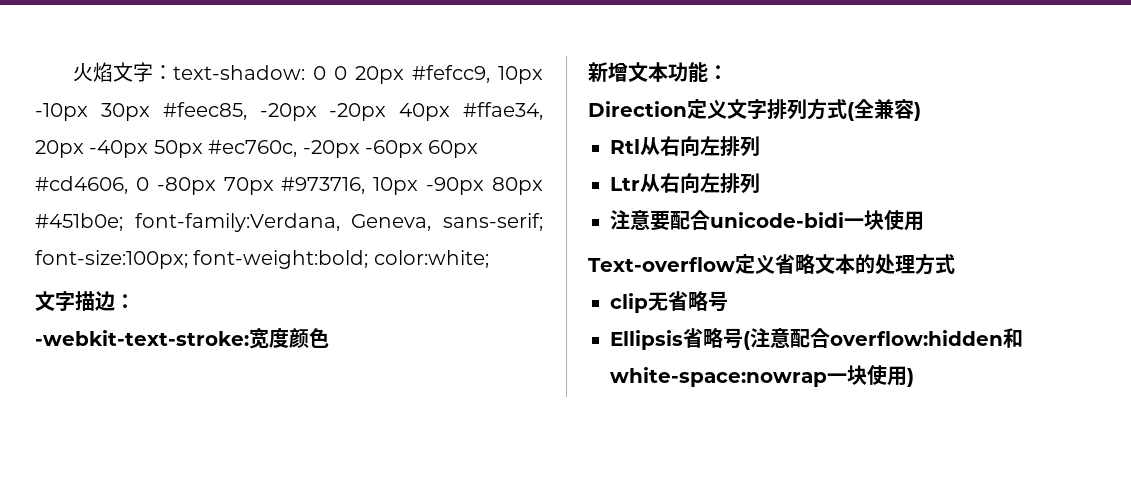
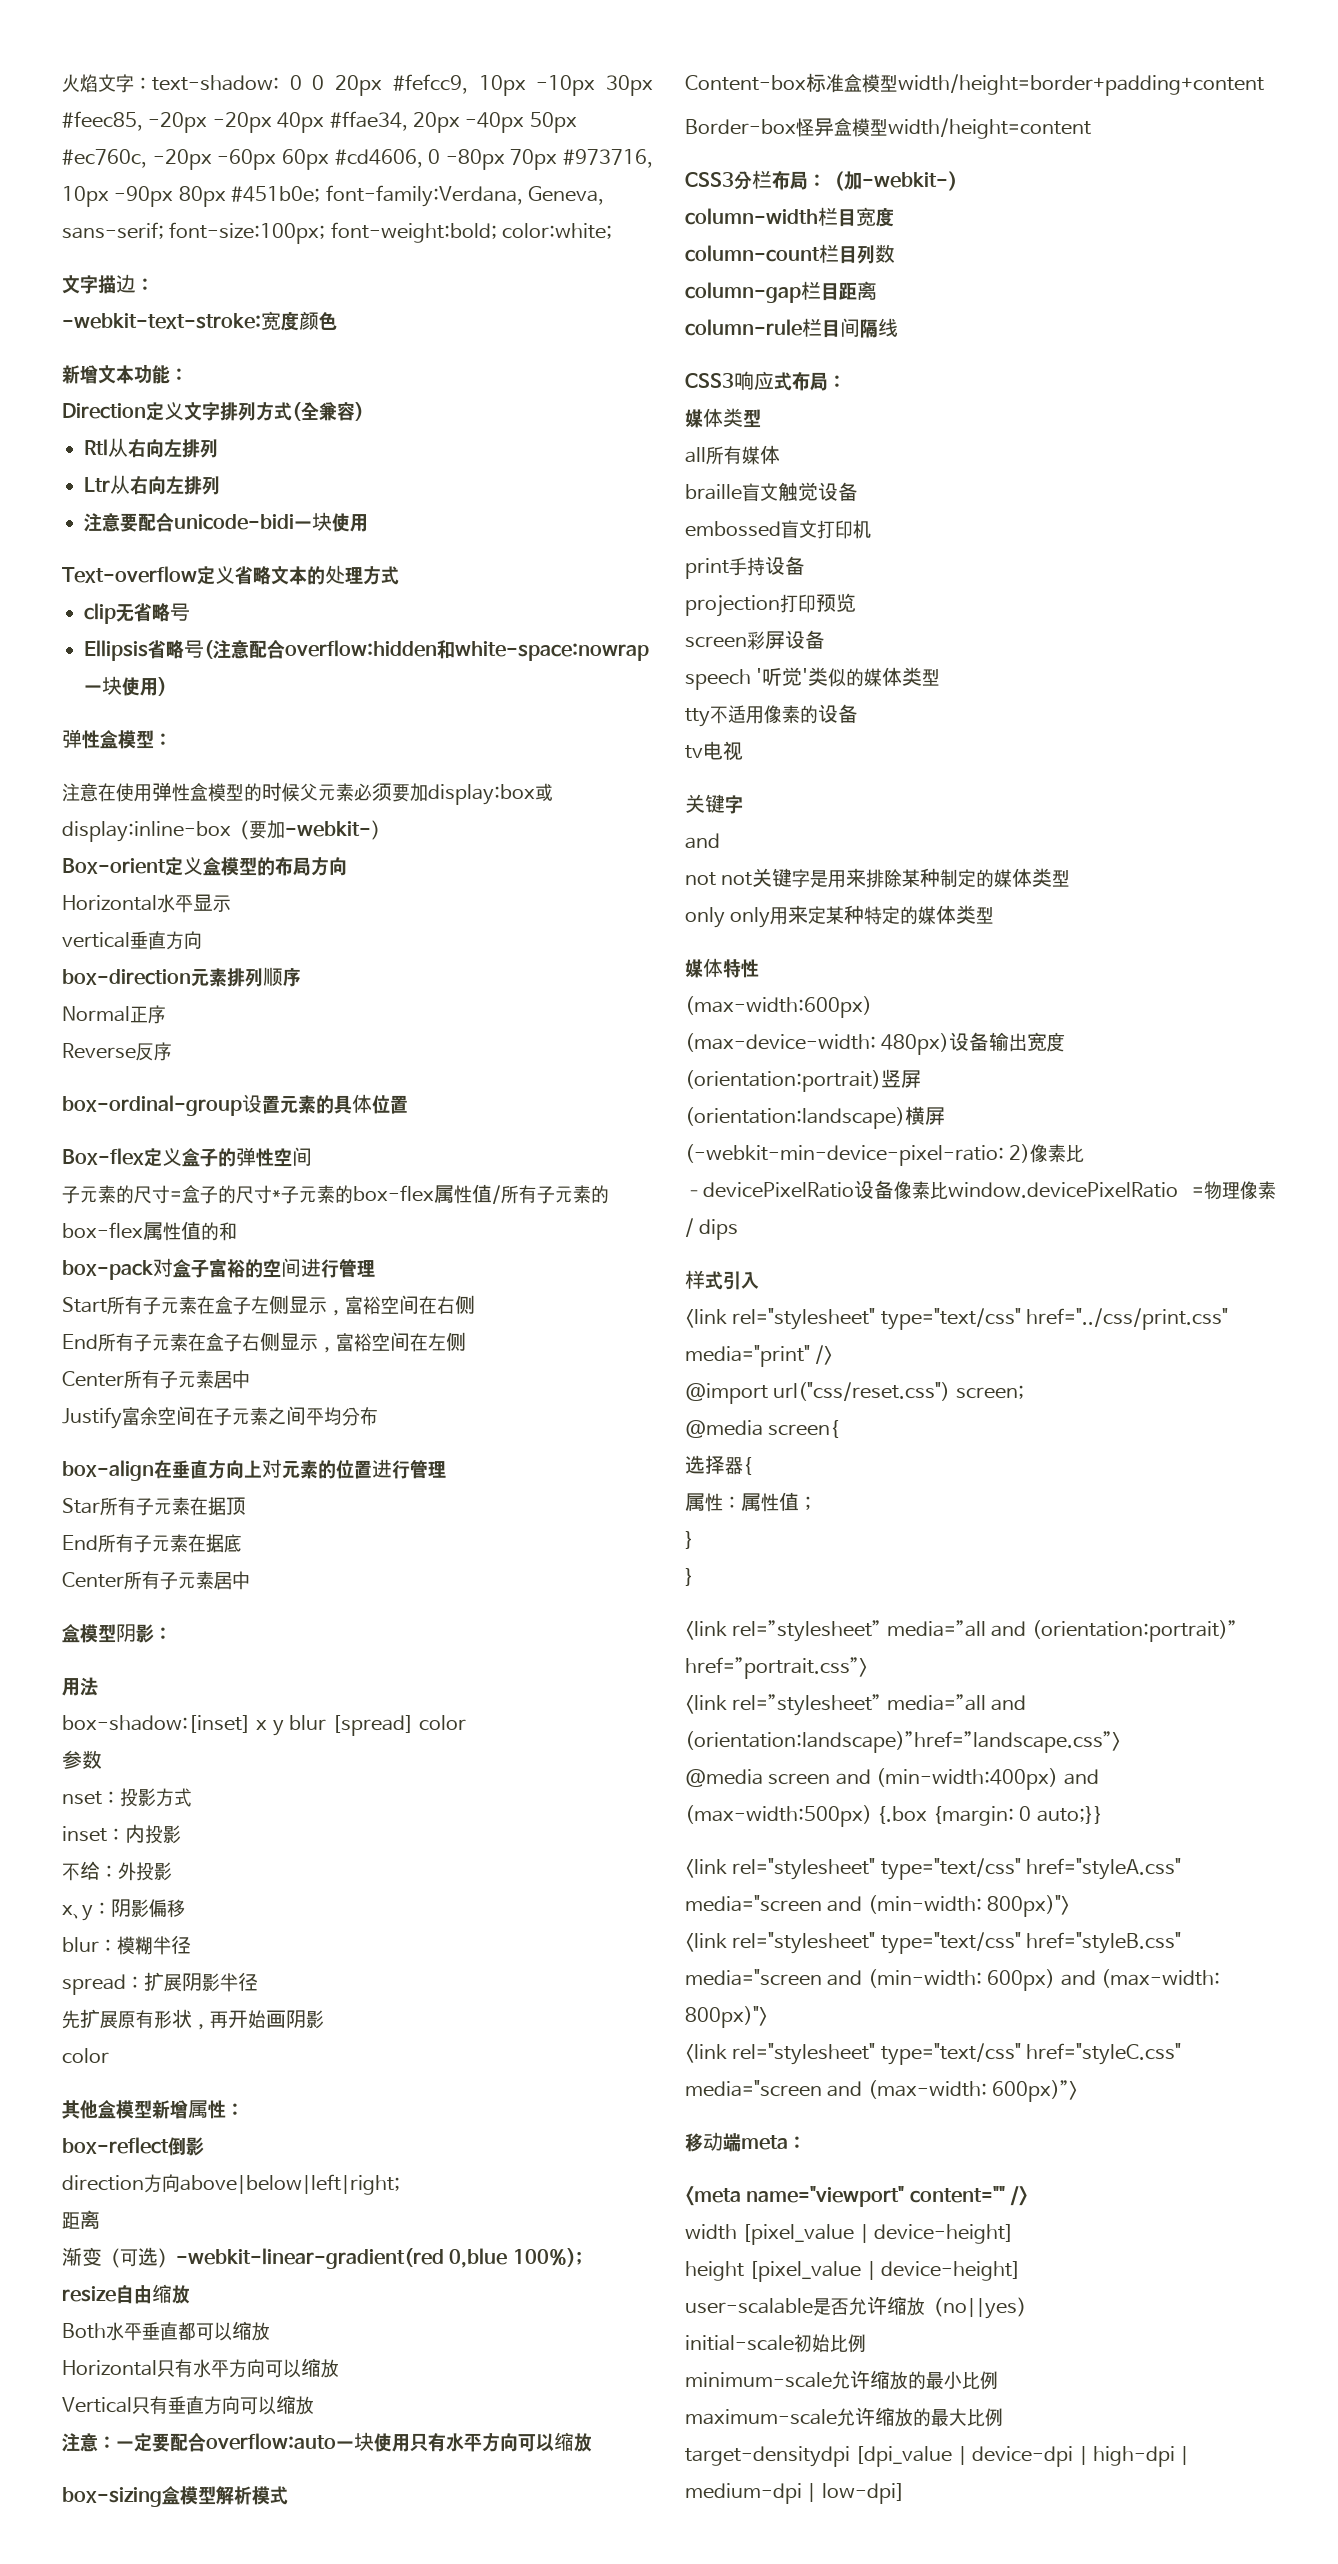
(914, 377) none -> [62,729,172,749] [62,782,553,805] [62,820,389,842] [62,857,347,876] [62,894,231,913] [62,930,202,950] [62,967,301,987] [62,1005,166,1024] [62,1042,172,1061] [62,1094,408,1116] [62,1147,312,1167] [62,1184,609,1204] [62,1221,237,1241] [62,1258,375,1280] [62,1295,475,1316] [62,1332,466,1353] [62,1370,250,1389] [62,1406,378,1429] [62,1459,446,1481] [62,1497,246,1516] [62,1534,242,1553] [62,1571,250,1590] [62,1624,172,1643] [62,1677,98,1696] [62,1715,466,1736] [62,1750,102,1769] [62,1788,192,1807] [62,1824,181,1844] [62,1861,172,1881] [62,1899,185,1921] [62,1935,191,1955] [62,1972,258,1995] [62,2009,324,2030] [62,2048,109,2064] [62,2100,244,2119] [62,2137,204,2156] [62,2174,400,2195] [62,2210,100,2229] [62,2247,582,2269] [62,2284,190,2304] [62,2321,270,2341] [62,2358,339,2378] [62,2395,314,2415] [62,2432,592,2452] [62,2486,288,2507] [685,73,1264,96] [685,118,1091,139] [685,170,966,191] [685,207,894,227] [685,244,895,264] [685,281,877,303] [685,318,898,338] [685,371,846,391] [685,408,761,428] [685,445,780,465] [685,482,858,502] [685,520,871,539] [685,556,805,579] [685,593,856,617] [685,630,825,650] [685,667,941,690] [685,704,858,727] [685,741,743,761] [685,794,743,814] [685,833,720,849] [685,868,1071,888] [685,905,995,928] [685,958,759,978] [685,996,872,1018] [685,1032,1066,1055] [685,1069,921,1092] [685,1106,945,1129] [685,1144,1085,1166] [685,1180,1276,1200] [685,1218,739,1240] [685,1270,759,1290] [685,1308,1229,1330] [685,1345,834,1367] [685,1382,1024,1404] [685,1420,840,1438] [685,1455,752,1475] [685,1492,817,1512] [685,1531,694,1549] [685,1568,694,1586] [685,1620,1237,1642] [685,1657,868,1679] [685,1694,1027,1716] [685,1731,1121,1753] [685,1768,1099,1790] [685,1805,1103,1827] [685,1858,1182,1880] [685,1895,1071,1917] [685,1932,1182,1954] [685,1969,1220,1991] [685,2006,768,2028] [685,2043,1182,2065] [685,2080,1079,2102] [685,2132,806,2152] [685,2186,1029,2207] [685,2224,1015,2245] [685,2261,1022,2282] [685,2296,1035,2319] [685,2334,866,2353] [685,2370,998,2390] [685,2407,1003,2427] [685,2446,1190,2467] [685,2483,905,2504] // 弹性盒模型： // 注意在使用弹性盒模型的时候父元素必须要加display:box或display:inline-box（要加-webkit-） // Box-orient定义盒模型的布局方向 // Horizontal水平显示 // vertical垂直方向 // box-direction元素排列顺序 // Normal正序 // Reverse反序 // box-ordinal-group设置元素的具体位置 // Box-flex定义盒子的弹性空间 // 子元素的尺寸=盒子的尺寸*子元素的box-flex属性值/所有子元素的box-flex属性值的和 // box-pack对盒子富裕的空间进行管理 // Start所有子元素在盒子左侧显示，富裕空间在右侧 // End所有子元素在盒子右侧显示，富裕空间在左侧 // Center所有子元素居中 // Justify富余空间在子元素之间平均分布 // box-align在垂直方向上对元素的位置进行管理 // Star所有子元素在据顶 // End所有子元素在据底 // Center所有子元素居中 // 盒模型阴影： // 用法 // box-shadow:[inset] x y blur [spread] color // 参数 // nset：投影方式 // inset：内投影 // 不给：外投影 // x、y：阴影偏移 // blur：模糊半径 // spread：扩展阴影半径 // 先扩展原有形状，再开始画阴影 // color // 其他盒模型新增属性： // box-reflect倒影 // direction方向above|below|left|right; // 距离 // 渐变（可选）-webkit-linear-gradient(red 0,blue 100%); // resize自由缩放 // Both水平垂直都可以缩放 // Horizontal只有水平方向可以缩放 // Vertical只有垂直方向可以缩放 // 注意：一定要配合overflow:auto一块使用只有水平方向可以缩放 // box-sizing盒模型解析模式 // Content-box标准盒模型width/height=border+padding+content // Border-box怪异盒模型width/height=content // CSS3分栏布局：（加-webkit-） // column-width栏目宽度 // column-count栏目列数 // column-gap栏目距离 // column-rule栏目间隔线 // CSS3响应式布局： // 媒体类型 // all所有媒体 // braille盲文触觉设备 // embossed盲文打印机 // print手持设备 // projection打印预览 // screen彩屏设备 // speech '听觉'类似的媒体类型 // tty不适用像素的设备 // tv电视 // 关键字 // and // not not关键字是用来排除某种制定的媒体类型 // only only用来定某种特定的媒体类型 // 媒体特性 // (max-width:600px) // (max-device-width: 480px)设备输出宽度 // (orientation:portrait)竖屏 // (orientation:landscape)横屏 // (-webkit-min-device-pixel-ratio: 2)像素比 // –devicePixelRatio设备像素比window.devicePixelRatio =物理像素/ dips // 样式引入 // <link rel="stylesheet" type="text/css" href="../css/print.css" media="print" /> // @import url("css/reset.css") screen; // @media screen{ // 选择器{ // 属性：属性值； // } // } // <link rel=”stylesheet” media=”all and (orientation:portrait)” href=”portrait.css”> // <link rel=”stylesheet” media=”all and (orientation:landscape)”href=”landscape.css”> // @media screen and (min-width:400px) and (max-width:500px) {.box {margin: 0 auto;}} // <link rel="stylesheet" type="text/css" href="styleA.css" media="screen and (min-width: 800px)"> // <link rel="stylesheet" type="text/css" href="styleB.css" media="screen and (min-width: 600px) and (max-width: 800px)"> // <link rel="stylesheet" type="text/css" href="styleC.css" media="screen and (max-width: 600px)”> // 移动端meta： // <meta name="viewport" content="" /> // width [pixel_value | device-height] // height [pixel_value | device-height] // user-scalable是否允许缩放（no||yes） // initial-scale初始比例 // minimum-scale允许缩放的最小比例 // maximum-scale允许缩放的最大比例 // target-densitydpi [dpi_value | device-dpi | high-dpi | medium-dpi | low-dpi]

